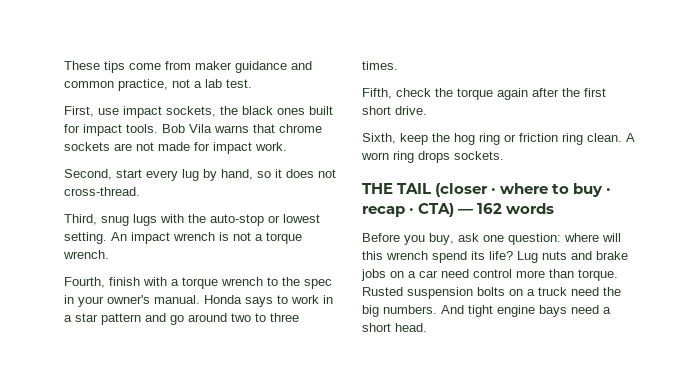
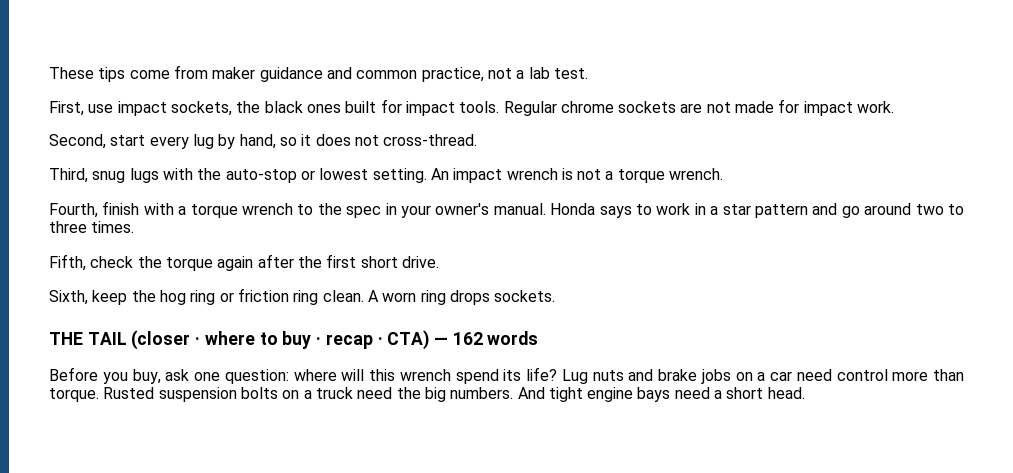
[162,124,275,133] Bob Vila warns that -> [503,101,557,116] Regular

